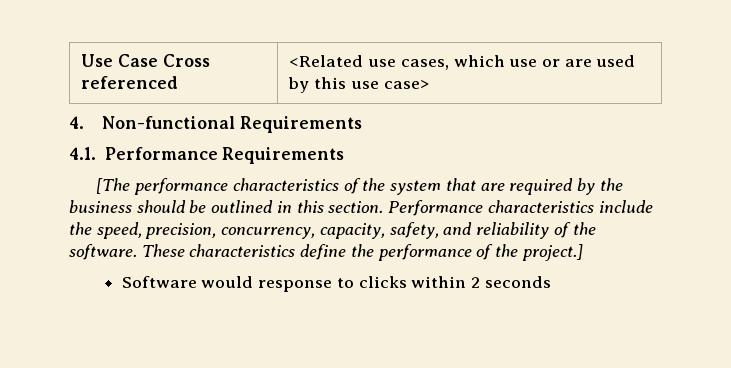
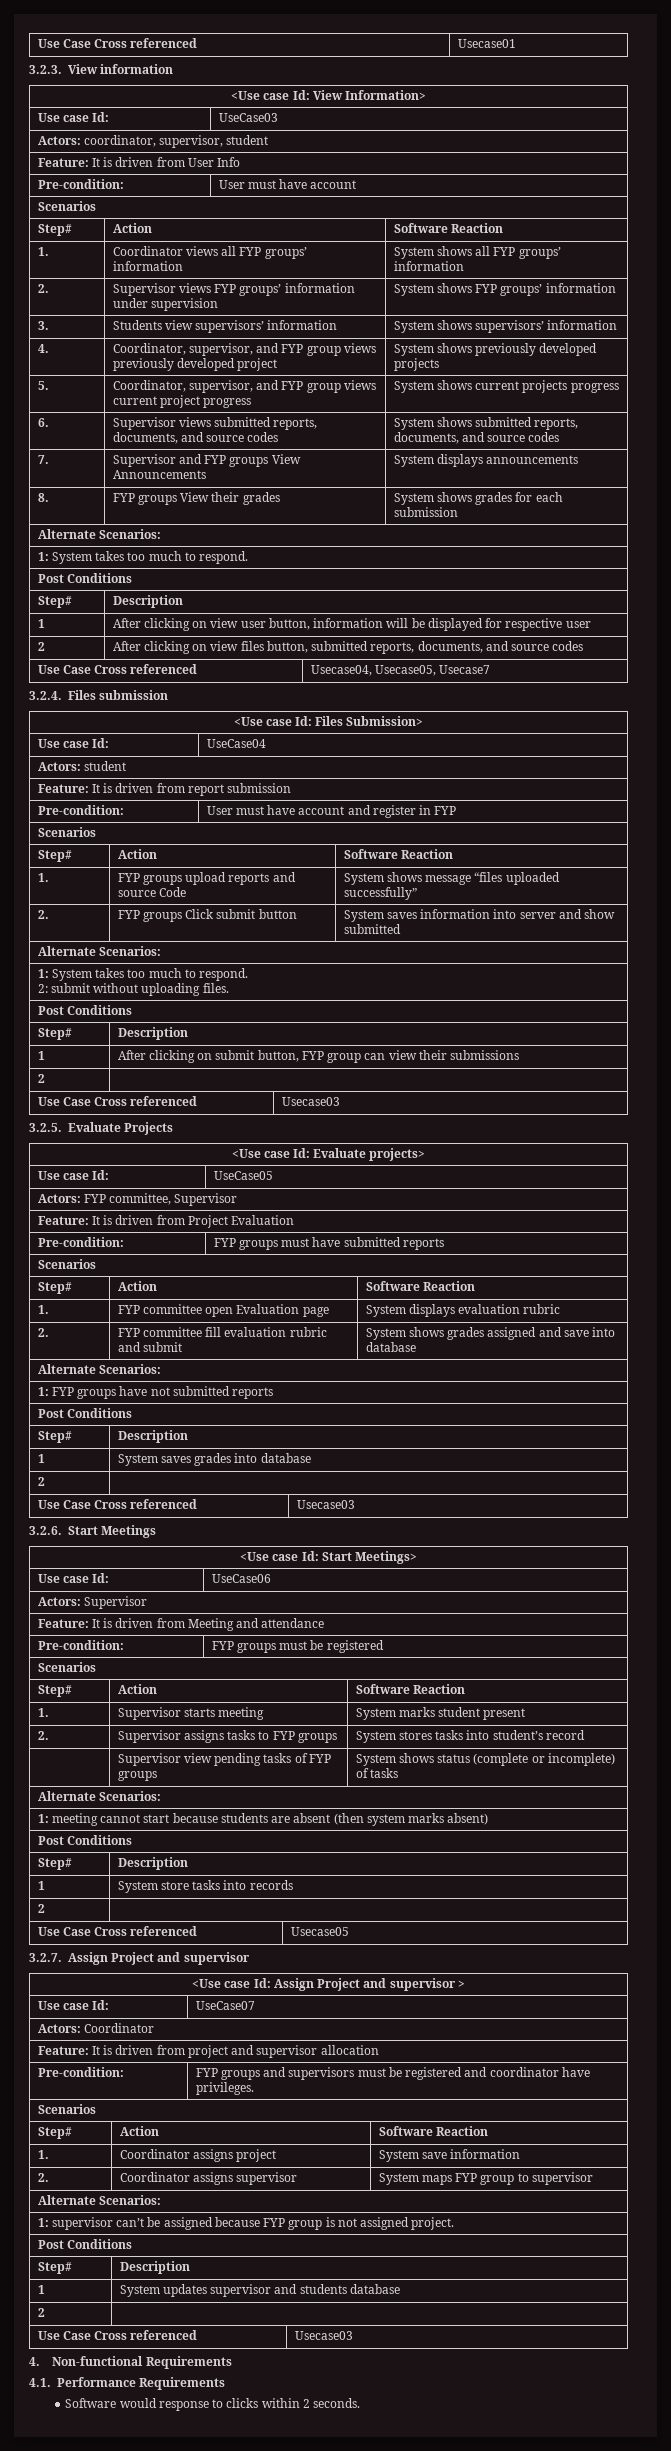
[81,54,210,67] [81,76,179,89] [289,55,636,70] [288,77,429,93] Use Case Cross referenced | <Related use cases, which use or are used by this use case> -> [37,38,198,48] [457,39,516,48] [29,64,174,74] [231,90,426,100] [37,112,110,122] [218,113,278,122] [37,135,269,148] [37,157,241,167] [37,179,124,189] [218,179,357,189] [37,201,96,211] [37,224,72,236] [112,223,152,233] [393,223,503,233] [37,247,49,256] [112,246,307,259] [112,261,183,271] [393,246,561,259] [393,261,464,271] [37,284,49,293] [112,283,355,296] [112,298,218,311] [393,283,616,296] [37,321,49,330] [112,320,338,333] [393,320,618,333] [37,344,49,353] [112,343,376,356] [112,358,278,371] [393,343,598,356] [393,358,439,371] [37,381,49,390] [112,380,376,393] [112,395,252,408] [393,380,619,393] [37,418,49,427] [112,417,318,430] [112,432,279,444] [393,417,579,430] [393,432,560,444] [37,455,49,464] [112,454,301,467] [112,470,206,479] [393,454,579,467] [37,493,49,502] [112,492,280,505] [393,492,563,505] [393,507,458,517] [37,529,161,539] [37,551,249,564] [37,573,132,583] [37,596,72,608] [112,595,183,608] [37,619,45,628] [112,618,591,631] [37,642,45,651] [112,641,584,654] [37,664,198,674] [310,665,491,676] [29,690,169,700] [233,716,424,726] [37,738,110,748] [206,739,266,748] [37,761,126,771] [37,783,292,796] [37,805,124,815] [206,805,457,818] [37,827,96,837] [37,850,72,862] [117,849,157,859] [343,849,453,859] [37,873,49,882] [117,872,296,885] [117,887,186,897] [343,872,560,885] [343,887,417,900] [37,910,49,919] [117,909,297,922] [343,909,616,922] [343,924,401,934] [37,946,161,956] [37,968,249,981] [37,983,229,996] [37,1005,132,1015] [37,1028,72,1040] [117,1027,188,1040] [37,1051,45,1060] [117,1050,520,1063] [37,1074,45,1083] [37,1096,198,1106] [281,1097,340,1106] [29,1122,174,1135] [231,1148,426,1161] [37,1170,110,1180] [213,1171,273,1180] [37,1193,238,1206] [37,1215,295,1228] [37,1237,124,1247] [213,1237,444,1250] [37,1259,96,1269] [37,1282,72,1294] [117,1281,157,1291] [365,1281,475,1291] [37,1305,49,1314] [117,1304,329,1317] [365,1304,561,1317] [37,1328,49,1337] [117,1327,327,1337] [117,1342,182,1352] [365,1327,616,1340] [365,1342,416,1352] [37,1364,161,1374] [37,1386,274,1399] [37,1408,132,1418] [37,1431,72,1443] [117,1430,188,1443] [37,1454,45,1463] [117,1453,311,1466] [37,1477,45,1486] [37,1499,198,1509] [296,1500,355,1509] [29,1525,157,1538] [240,1551,417,1564] [37,1573,110,1583] [211,1574,271,1583] [37,1596,147,1609] [37,1618,325,1631] [37,1640,124,1650] [211,1640,384,1653] [37,1662,96,1672] [37,1685,72,1697] [117,1684,157,1694] [355,1684,465,1694] [37,1708,49,1717] [117,1707,265,1720] [355,1707,526,1720] [37,1731,49,1740] [117,1730,337,1743] [355,1730,585,1743] [117,1753,331,1766] [117,1771,157,1781] [355,1753,615,1766] [355,1768,398,1778] [37,1791,161,1801] [37,1813,489,1826] [37,1835,132,1845] [37,1858,72,1870] [117,1857,188,1870] [37,1881,45,1890] [117,1880,293,1893] [37,1904,45,1913] [37,1926,198,1936] [290,1927,349,1936] [29,1952,250,1965] [192,1978,465,1991] [37,2000,110,2010] [195,2001,255,2010] [37,2023,154,2033] [37,2045,379,2058] [37,2067,124,2077] [195,2067,590,2080] [195,2082,254,2095] [37,2104,96,2114] [37,2127,72,2139] [119,2126,159,2136] [378,2126,488,2136] [37,2150,49,2159] [119,2149,277,2162] [378,2149,521,2162] [37,2173,49,2182] [119,2172,298,2185] [378,2172,593,2185] [37,2195,161,2205] [37,2217,455,2230] [37,2239,132,2249] [37,2262,72,2274] [119,2261,190,2274] [37,2285,45,2294] [119,2284,400,2297] [37,2308,45,2317] [37,2330,198,2340] [294,2331,353,2340] Use Case Cross referenced | Usecase01 // 3.2.3. View information // <Use case Id: View Information> // Use case Id: | UseCase03 // Actors: coordinator, supervisor, student // Feature: It is driven from User Info // Pre-condition: | User must have account // Scenarios // Step# | Action | Software Reaction // 1. | Coordinator views all FYP groups’ information | System shows all FYP groups’ information // 2. | Supervisor views FYP groups’ information under supervision | System shows FYP groups’ information // 3. | Students view supervisors’ information | System shows supervisors’ information // 4. | Coordinator, supervisor, and FYP group views previously developed project | System shows previously developed projects // 5. | Coordinator, supervisor, and FYP group views current project progress | System shows current projects progress // 6. | Supervisor views submitted reports, documents, and source codes | System shows submitted reports, documents, and source codes // 7. | Supervisor and FYP groups View Announcements | System displays announcements // 8. | FYP groups View their grades | System shows grades for each submission // Alternate Scenarios: // 1: System takes too much to respond. // Post Conditions // Step# | Description // 1 | After clicking on view user button, information will be displayed for respective user // 2 | After clicking on view files button, submitted reports, documents, and source codes // Use Case Cross referenced | Usecase04, Usecase05, Usecase7 // 3.2.4. Files submission // <Use case Id: Files Submission> // Use case Id: | UseCase04 // Actors: student // Feature: It is driven from report submission // Pre-condition: | User must have account and register in FYP // Scenarios // Step# | Action | Software Reaction // 1. | FYP groups upload reports and source Code | System shows message “files uploaded successfully” // 2. | FYP groups Click submit button | System saves information into server and show submitted // Alternate Scenarios: // 1: System takes too much to respond. // 2: submit without uploading files. // Post Conditions // Step# | Description // 1 | After clicking on submit button, FYP group can view their submissions // 2 | // Use Case Cross referenced | Usecase03 // 3.2.5. Evaluate Projects // <Use case Id: Evaluate projects> // Use case Id: | UseCase05 // Actors: FYP committee, Supervisor // Feature: It is driven from Project Evaluation // Pre-condition: | FYP groups must have submitted reports // Scenarios // Step# | Action | Software Reaction // 1. | FYP committee open Evaluation page | System displays evaluation rubric // 2. | FYP committee fill evaluation rubric and submit | System shows grades assigned and save into database // Alternate Scenarios: // 1: FYP groups have not submitted reports // Post Conditions // Step# | Description // 1 | System saves grades into database // 2 | // Use Case Cross referenced | Usecase03 // 3.2.6. Start Meetings // <Use case Id: Start Meetings> // Use case Id: | UseCase06 // Actors: Supervisor // Feature: It is driven from Meeting and attendance // Pre-condition: | FYP groups must be registered // Scenarios // Step# | Action | Software Reaction // 1. | Supervisor starts meeting | System marks student present // 2. | Supervisor assigns tasks to FYP groups | System stores tasks into student’s record // | Supervisor view pending tasks of FYP groups | System shows status (complete or incomplete) of tasks // Alternate Scenarios: // 1: meeting cannot start because students are absent (then system marks absent) // Post Conditions // Step# | Description // 1 | System store tasks into records // 2 | // Use Case Cross referenced | Usecase05 // 3.2.7. Assign Project and supervisor // <Use case Id: Assign Project and supervisor > // Use case Id: | UseCase07 // Actors: Coordinator // Feature: It is driven from project and supervisor allocation // Pre-condition: | FYP groups and supervisors must be registered and coordinator have privileges. // Scenarios // Step# | Action | Software Reaction // 1. | Coordinator assigns project | System save information // 2. | Coordinator assigns supervisor | System maps FYP group to supervisor // Alternate Scenarios: // 1: supervisor can’t be assigned because FYP group is not assigned project. // Post Conditions // Step# | Description // 1 | System updates supervisor and students database // 2 | // Use Case Cross referenced | Usecase03
[96,178,623,195] [69,200,653,216] [69,222,596,239] [69,244,583,261] // [The performance characteristics of the system that are required by the business should be outlined in this section. Performance characteristics include the speed, precision, concurrency, capacity, safety, and reliability of the software. These characteristics define the performance of the project.] -> (226, 2383) none
[484,276,551,288] seconds -> [313,2398,361,2408] seconds.

